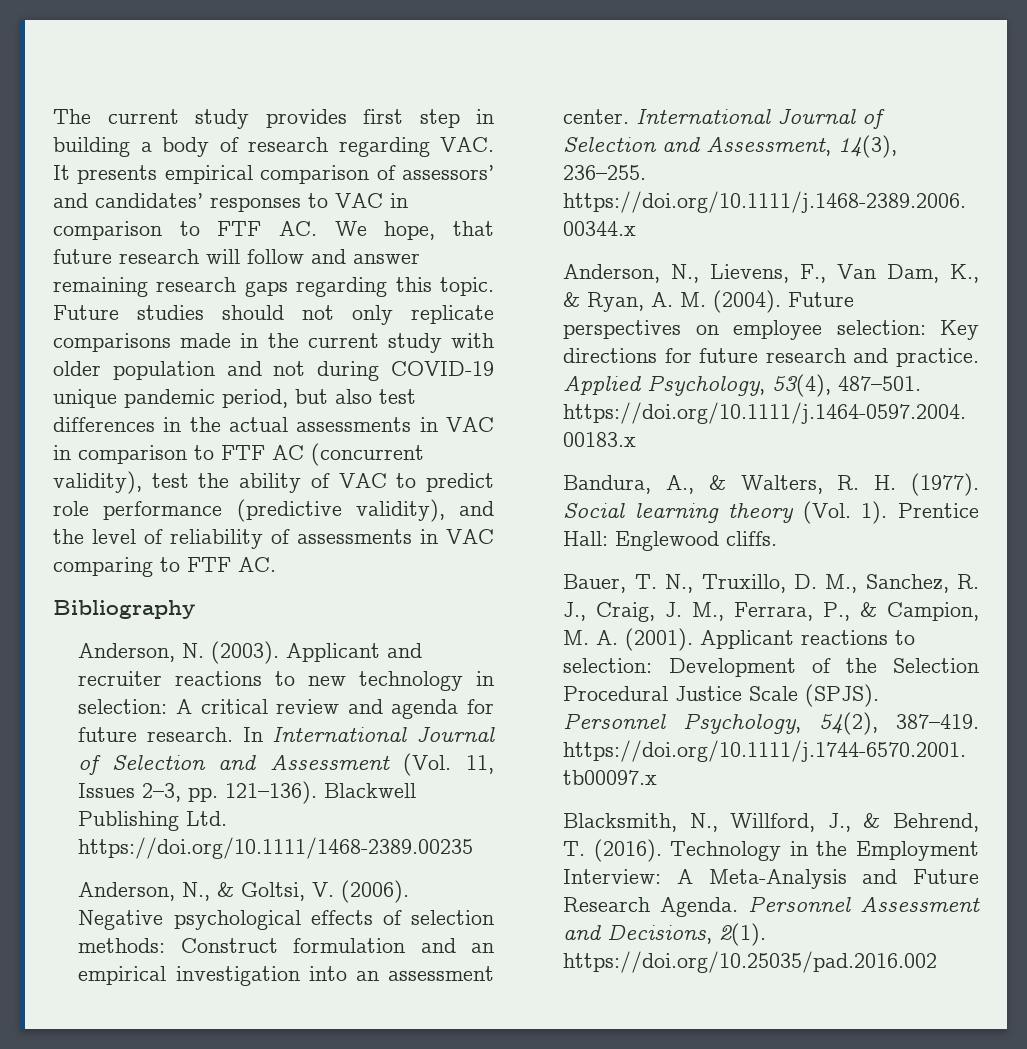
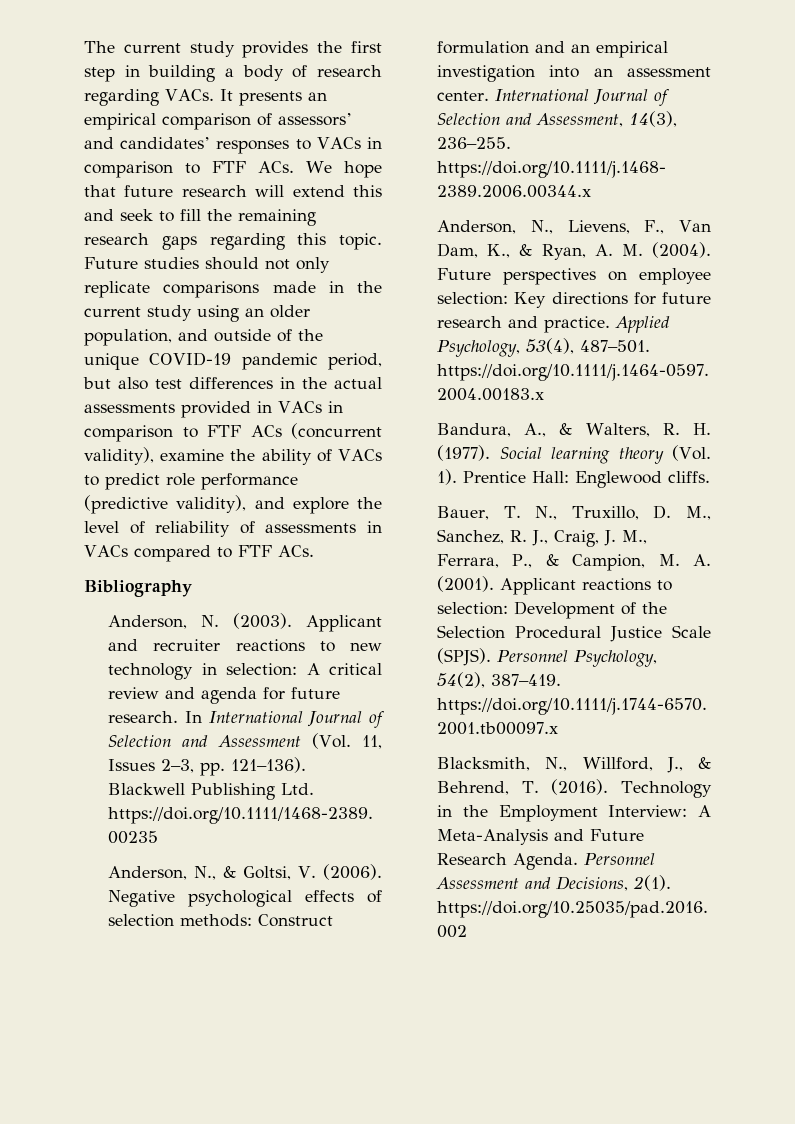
(347, 118) none -> [317,41,343,53] the
[440,137,494,152] VAC. -> [165,89,214,101] VACs.
(158, 174) none -> [307,92,327,101] an
[335,193,408,208] [53,221,436,240] VAC in comparison to FTF AC. We hope, -> [316,137,383,149] [84,161,382,178] VACs in comparison to FTF ACs. We hope
[247,249,420,264] follow and answer -> [292,185,382,197] [84,209,232,222] extend this and seek to fill the
[451,333,494,348] [53,361,495,381] [53,389,117,408] with older population and not during COVID-19 unique -> [197,305,310,322] [84,329,323,346] [84,352,232,370] using an older population, and outside of the unique COVID-19
[419,417,494,432] [53,445,304,464] in VAC in comparison to FTF AC -> [181,401,343,418] [84,425,282,442] provided in VACs in comparison to FTF ACs
[151,473,189,488] test -> [160,449,225,461] examine
[338,473,387,488] VAC -> [338,449,383,461] VACs
(494, 508) none -> [292,497,349,514] explore
[446,529,494,544] [53,557,276,577] VAC comparing to FTF AC. -> [84,545,314,562] VACs compared to FTF ACs.

